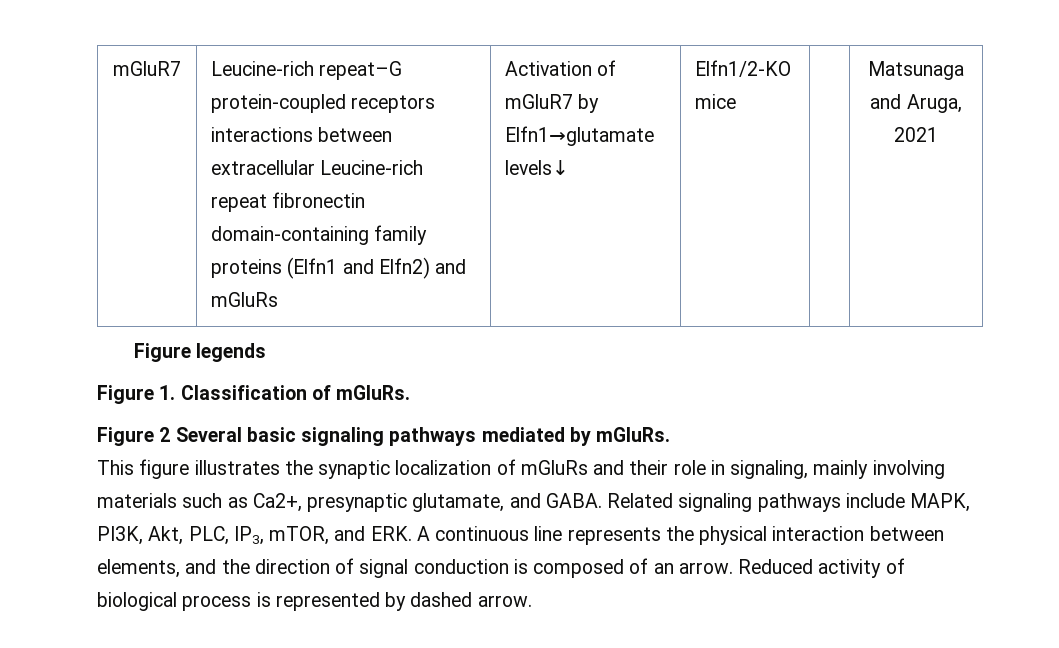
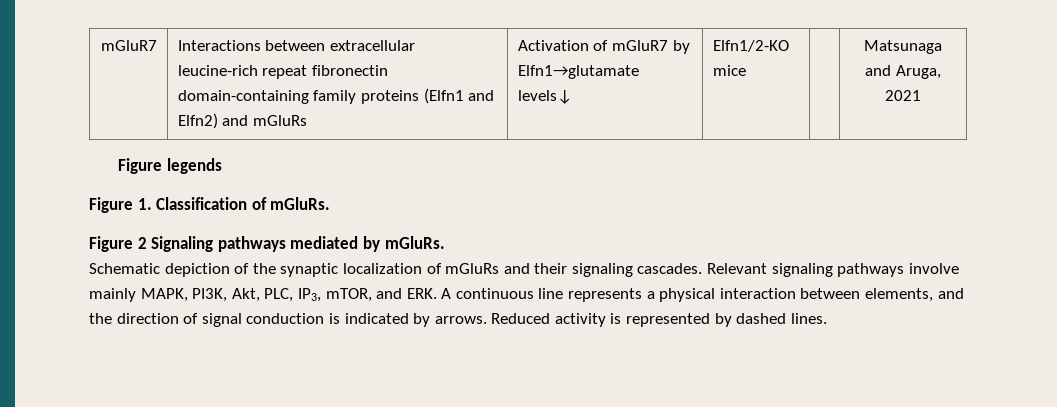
[211,61,403,80] [211,94,436,113] [211,127,314,142] Leucine-rich repeat–G protein-coupled receptors interactions -> [177,40,261,51] Interactions
[320,160,424,175] Leucine-rich -> [177,65,258,76] leucine-rich
[175,427,385,446] Several basic signaling -> [151,236,214,252] Signaling
[97,459,280,479] This figure illustrates -> [89,263,250,277] Schematic depiction of
[673,460,945,479] [97,493,905,512] role in signaling, mainly involving materials such as Ca2+, presynaptic glutamate, and GABA. Related signaling pathways include -> [571,263,959,277] [89,288,136,302] signaling cascades. Relevant signaling pathways involve mainly
[665,526,694,541] the -> [646,291,655,299] a
[533,558,905,578] [97,592,252,611] composed of an arrow. Reduced activity of biological process -> [344,313,606,327] indicated by arrows. Reduced activity
[477,595,532,607] arrow. -> [790,313,827,324] lines.

